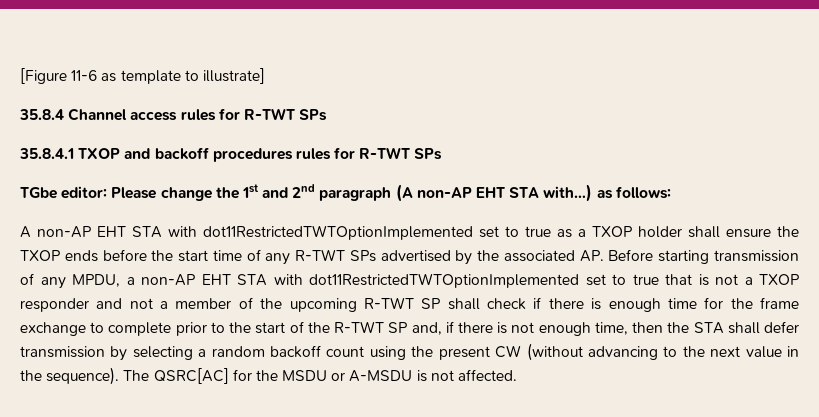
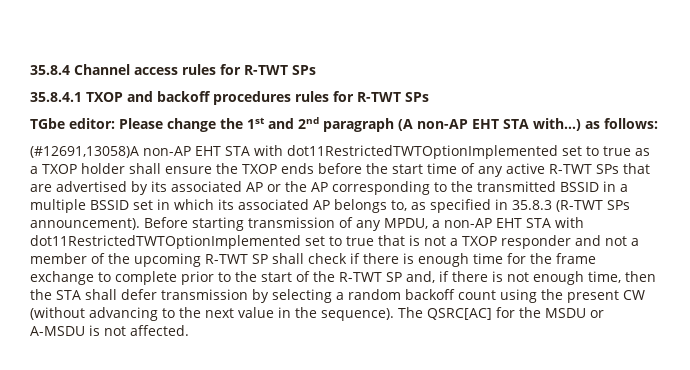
[20,68,265,84] [Figure 11-6 as template to illustrate] // -> (30, 70) none
[20,226,31,238] A -> [30,146,139,158] (#12691,13058)A
[295,249,604,265] R-TWT SPs advertised by the associated AP. -> [506,163,650,174] [30,181,628,195] [30,199,630,213] [30,218,140,230] active R-TWT SPs that are advertised by its associated AP or the AP corresponding to the transmitted BSSID in a multiple BSSID set in which its associated AP belongs to, as specified in 35.8.3 (R-TWT SPs announcement).

